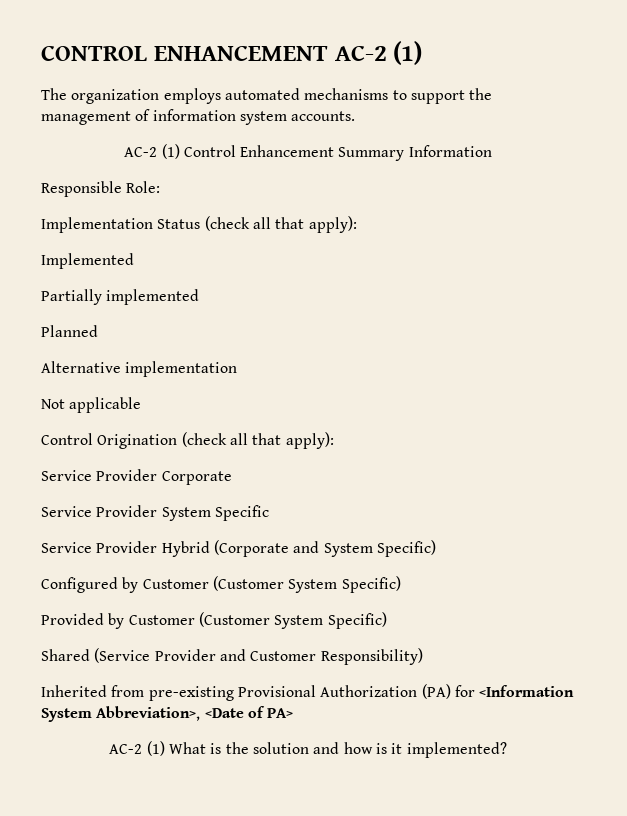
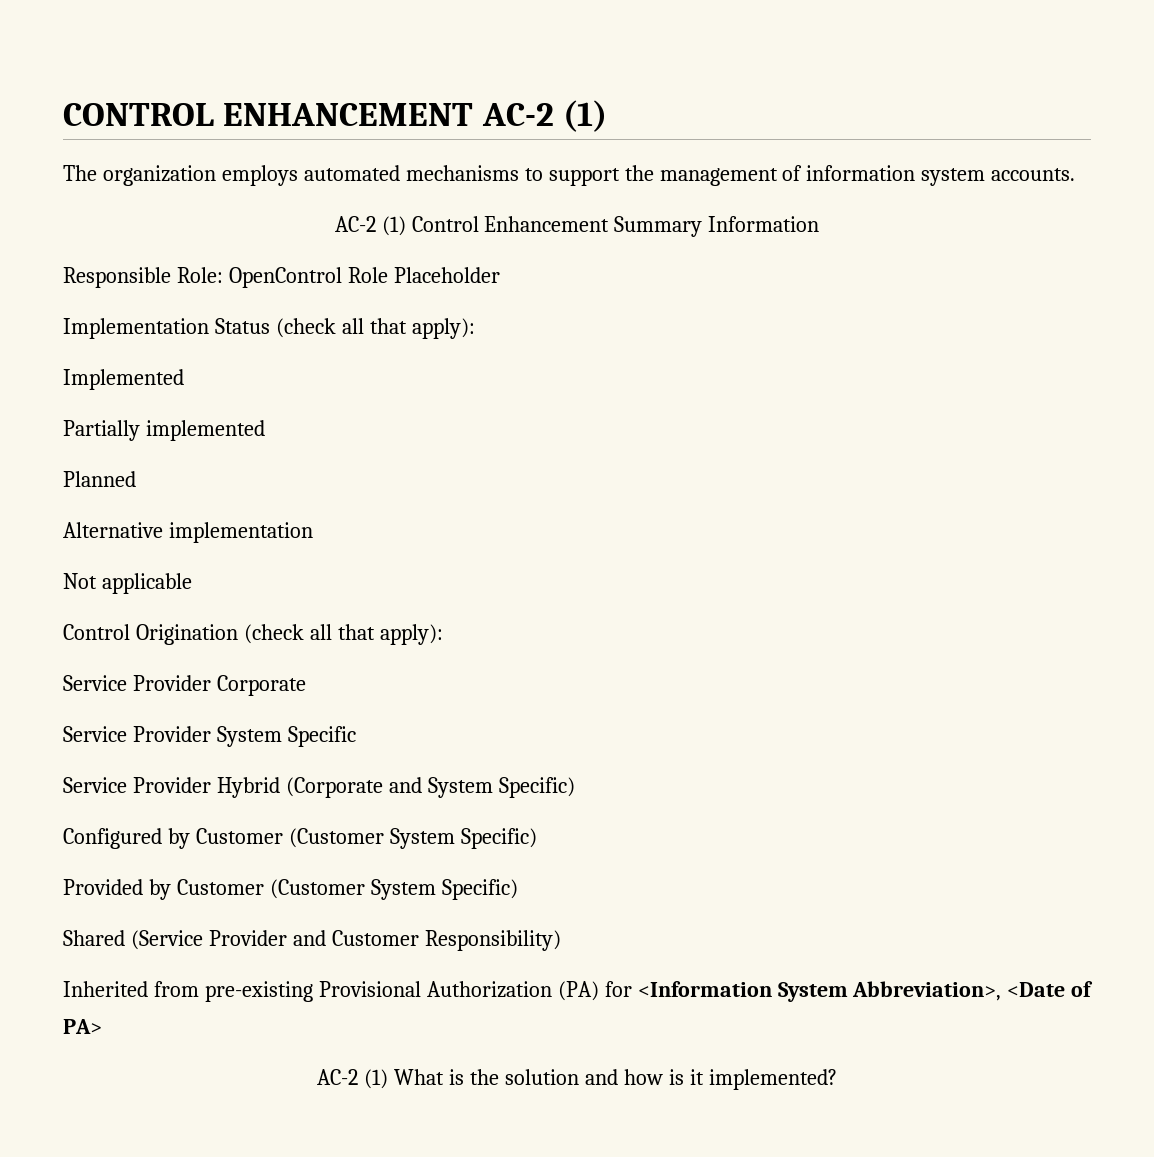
(161, 187) none -> [228,267,500,288] OpenControl Role Placeholder

